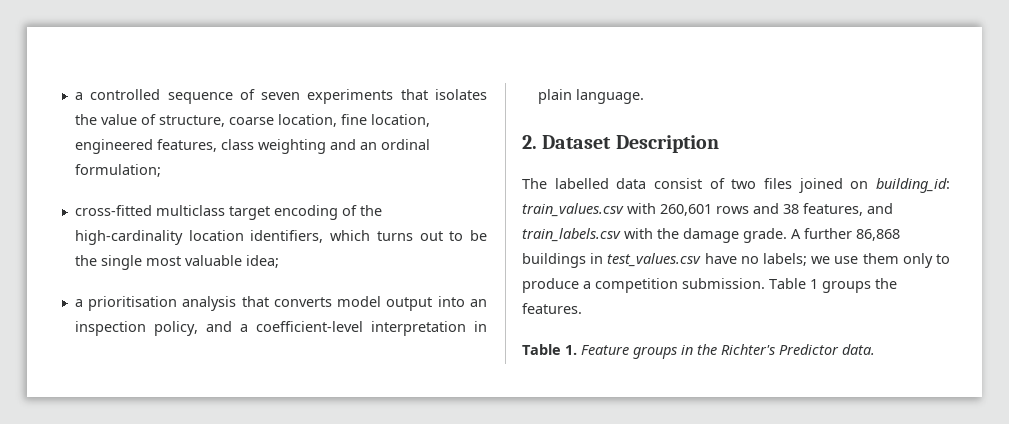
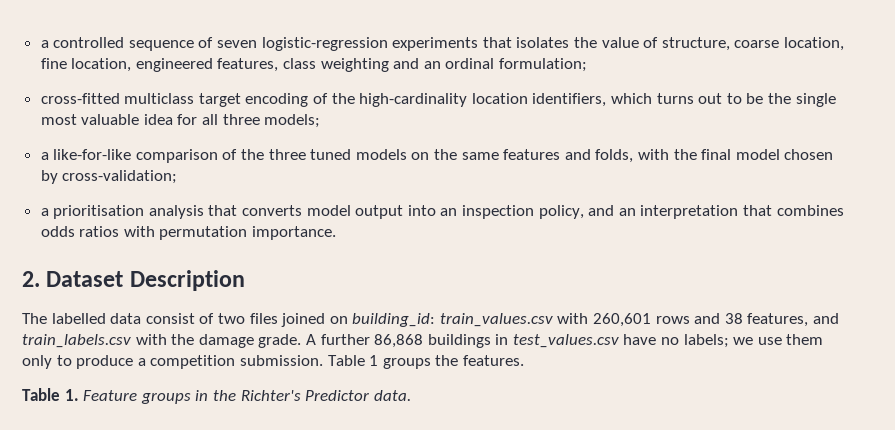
(301, 96) none -> [261,37,388,51] logistic-regression
[245,255,279,268] idea; -> [143,114,321,128] [40,149,834,163] [40,170,178,184] idea for all three models; // a like-for-like comparison of the three tuned models on the same features and folds, with the final model chosen by cross-validation;
[239,321,487,336] [537,89,644,104] a coefficient-level interpretation in plain language. -> [618,205,844,219] [40,226,337,240] an interpretation that combines odds ratios with permutation importance.

